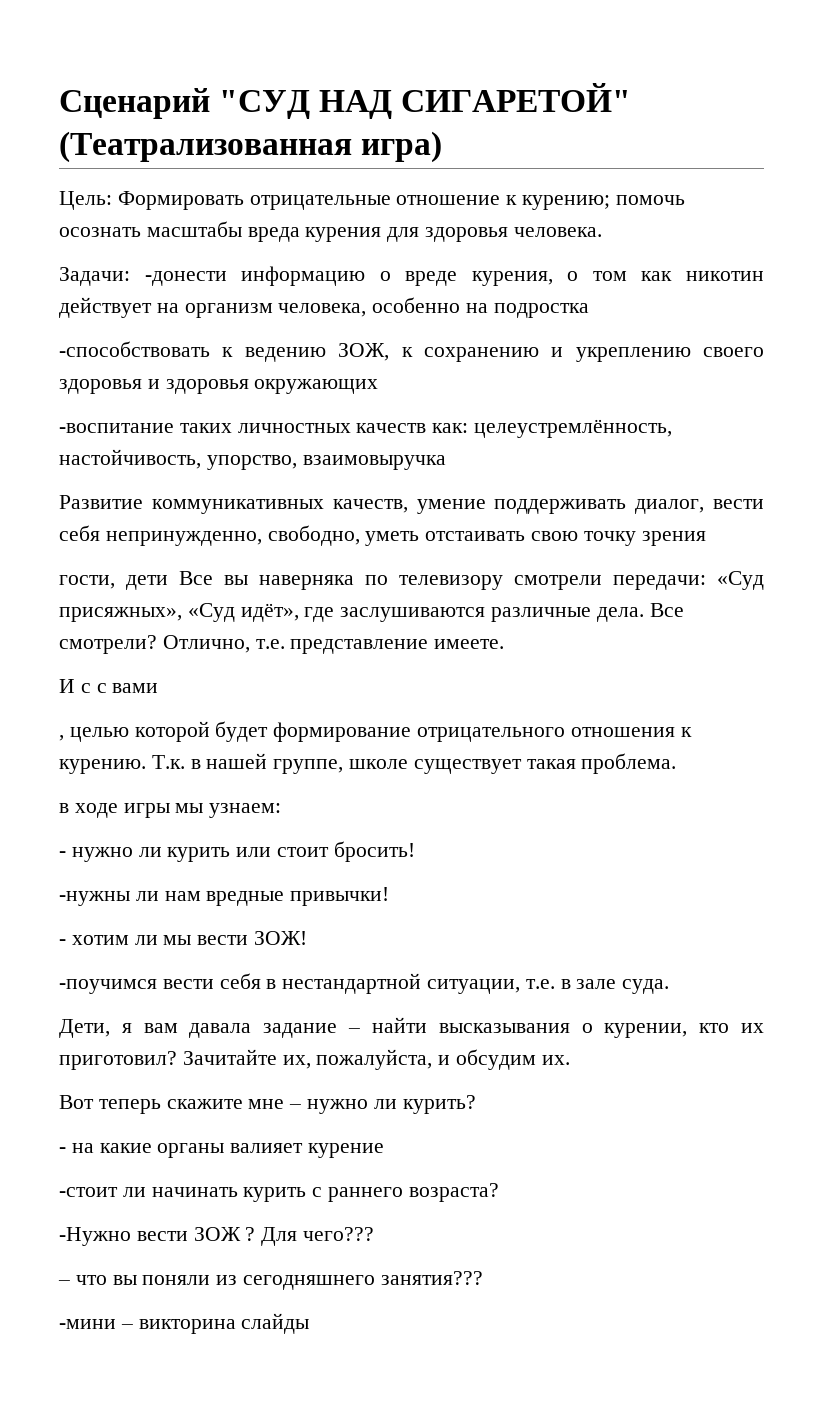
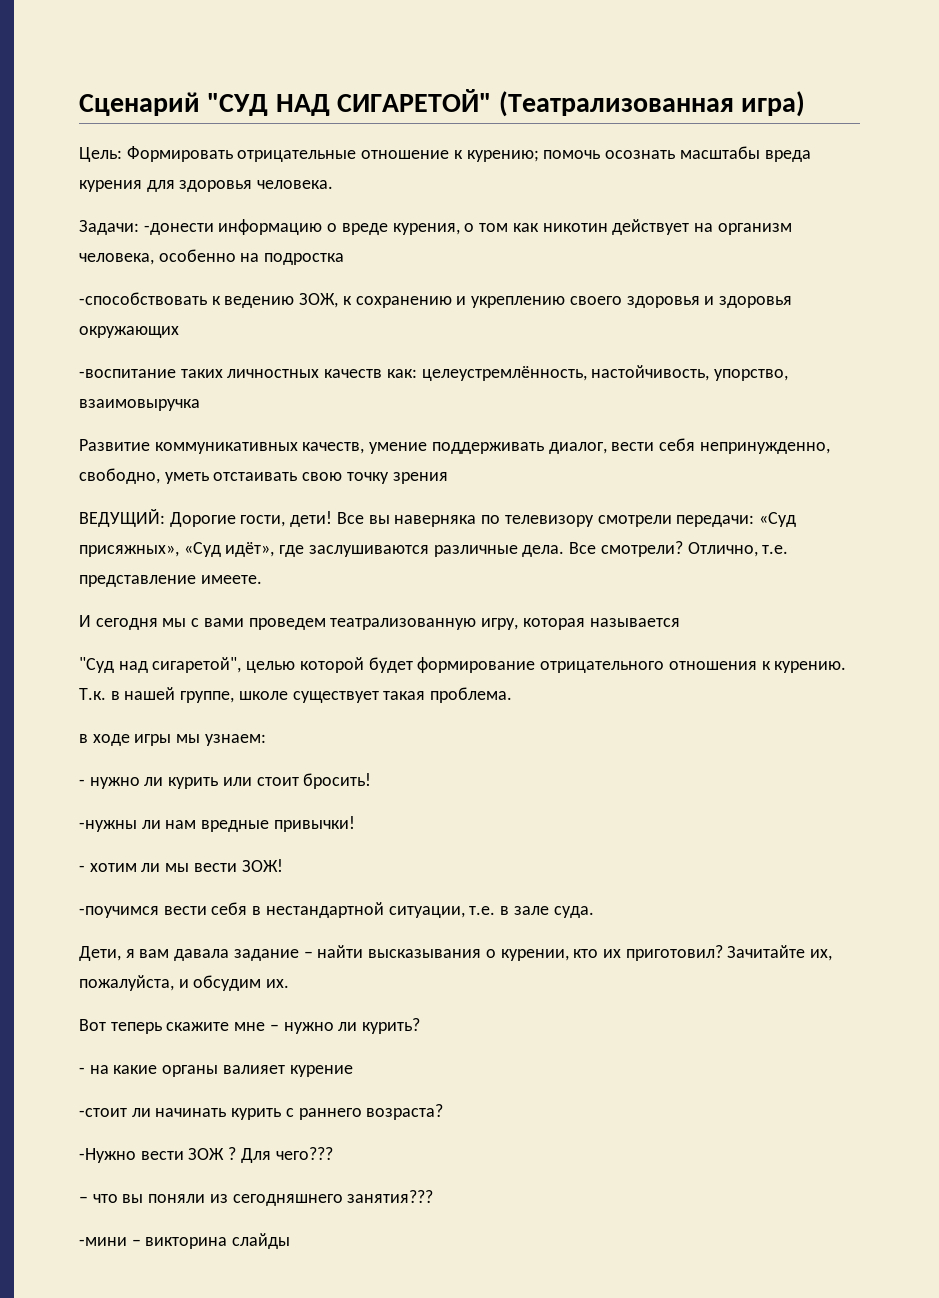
[59,575,168,590] гости, дети -> [79,509,333,527] ВЕДУЩИЙ: Дорогие гости, дети!
[80,683,91,693] с -> [95,618,187,630] сегодня мы
[59,735,64,741] // , -> [248,618,680,630] [79,657,242,673] проведем театрализованную игру, которая называется // "Суд над сигаретой",

